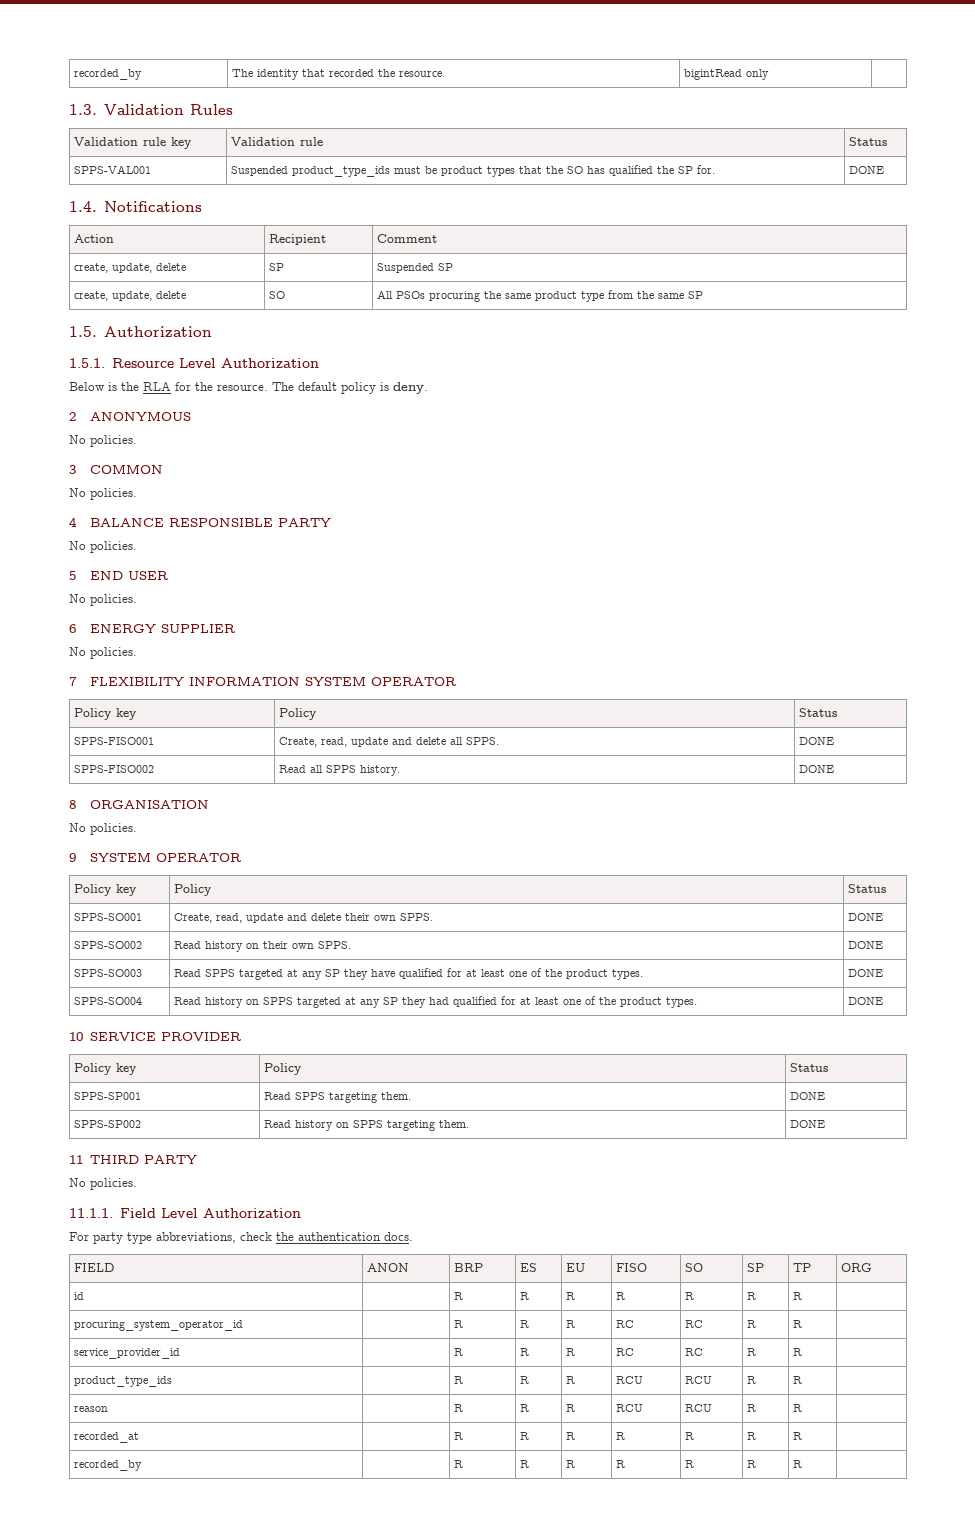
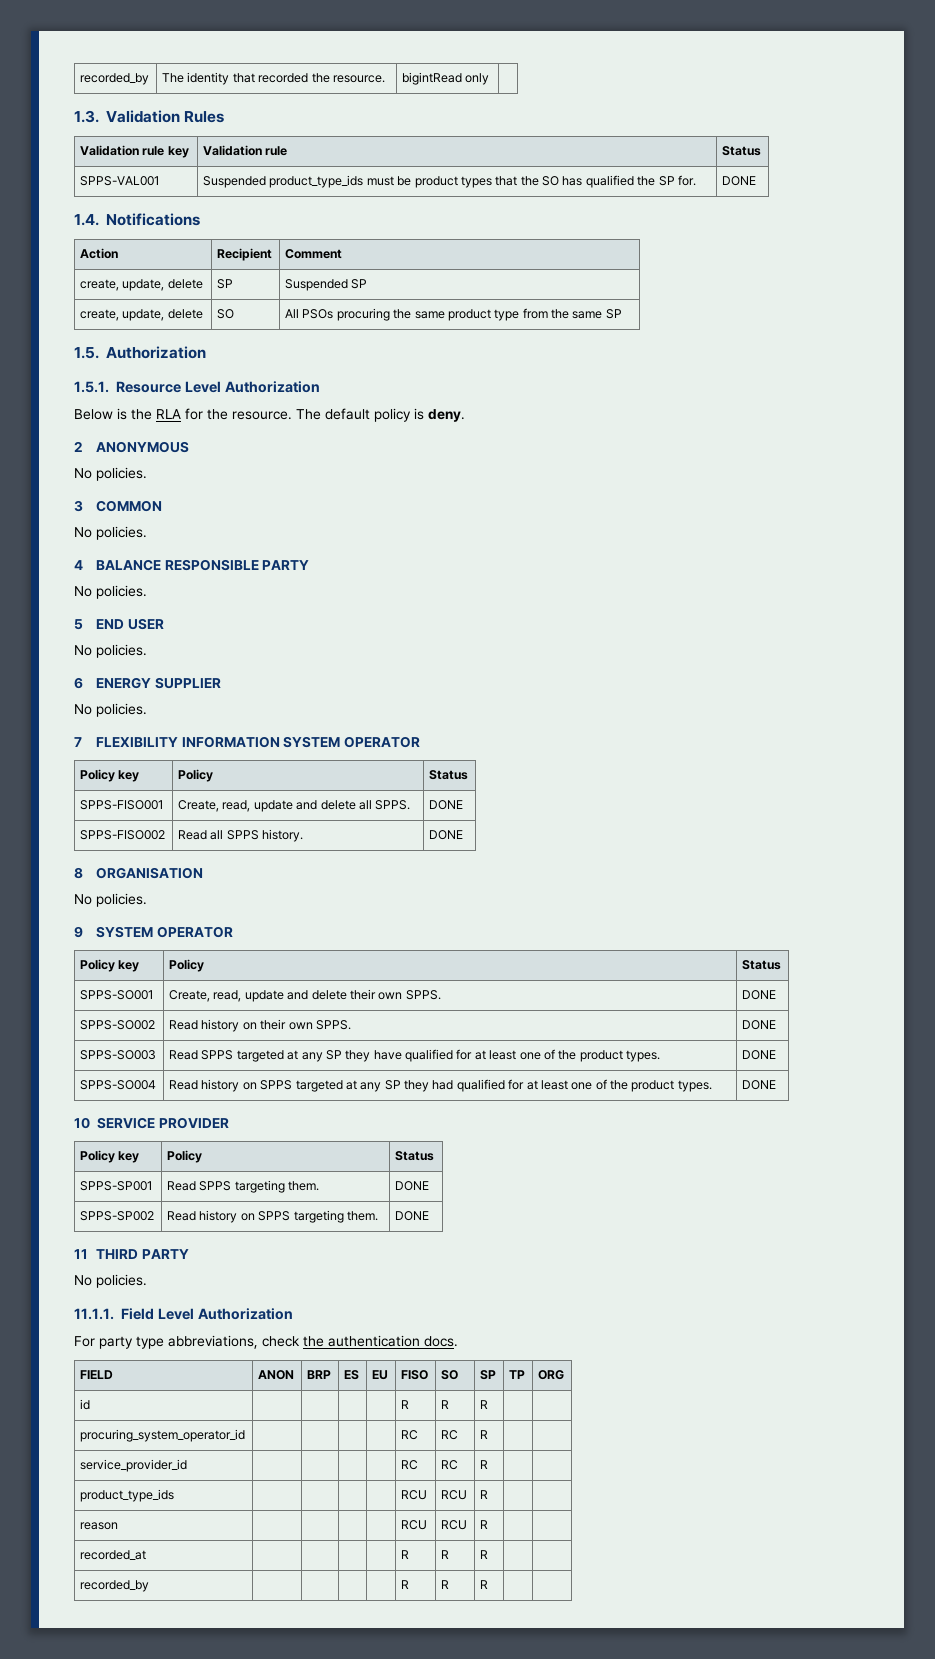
[454,1292,464,1300] [520,1292,530,1300] [566,1292,576,1300] [616,1292,626,1300] [685,1292,695,1300] [747,1292,757,1300] [793,1292,803,1300] [74,1320,244,1331] [454,1320,464,1328] [520,1320,530,1328] [566,1320,576,1328] [616,1320,635,1328] [685,1320,704,1328] [747,1320,757,1328] [793,1320,803,1328] R | R | R | R | R | R | R | // procuring_system_operator_id | | R | R | R | RC | RC | R | R -> [401,1400,410,1409] [441,1400,450,1409] [480,1400,489,1409] [80,1429,246,1442] [401,1430,419,1440] [441,1430,459,1440] [480,1430,489,1439] | | | R | R | R | | // procuring_system_operator_id | | | | | RC | RC | R |
[454,1348,464,1356] [520,1348,530,1356] [566,1348,576,1356] [616,1348,635,1356] [685,1348,704,1356] [747,1348,757,1356] [793,1348,803,1356] [74,1376,173,1387] [454,1376,464,1384] [520,1376,530,1384] [566,1376,576,1384] [616,1376,644,1384] [685,1376,713,1384] [747,1376,757,1384] [793,1376,803,1384] [74,1406,109,1412] [454,1404,464,1412] [520,1404,530,1412] [566,1404,576,1412] [616,1404,644,1412] [685,1404,713,1412] [747,1404,757,1412] [793,1404,803,1412] [74,1432,140,1443] [454,1432,464,1440] [520,1432,530,1440] [566,1432,576,1440] [616,1432,626,1440] [685,1432,695,1440] [747,1432,757,1440] [793,1432,803,1440] [74,1460,143,1471] [454,1460,464,1468] [520,1460,530,1468] [566,1460,576,1468] [616,1460,626,1468] [685,1460,695,1468] [747,1460,757,1468] [793,1460,803,1468] R | R | R | RC | RC | R | R | // product_type_ids | | R | R | R | RCU | RCU | R | R | // reason | | R | R | R | RCU | RCU | R | R | // recorded_at | | R | R | R | R | R | R | R | // recorded_by | | R | R | R | R | R | R | R -> [401,1460,419,1470] [441,1460,459,1470] [480,1460,489,1469] [80,1489,175,1502] [401,1490,428,1500] [441,1490,468,1500] [480,1490,489,1499] [80,1522,119,1530] [401,1520,428,1530] [441,1520,468,1530] [480,1520,489,1529] [80,1550,147,1560] [401,1550,410,1559] [441,1550,450,1559] [480,1550,489,1559] [80,1580,150,1592] [401,1580,410,1589] [441,1580,450,1589] [480,1580,489,1589] | | | RC | RC | R | | // product_type_ids | | | | | RCU | RCU | R | | // reason | | | | | RCU | RCU | R | | // recorded_at | | | | | R | R | R | | // recorded_by | | | | | R | R | R |

